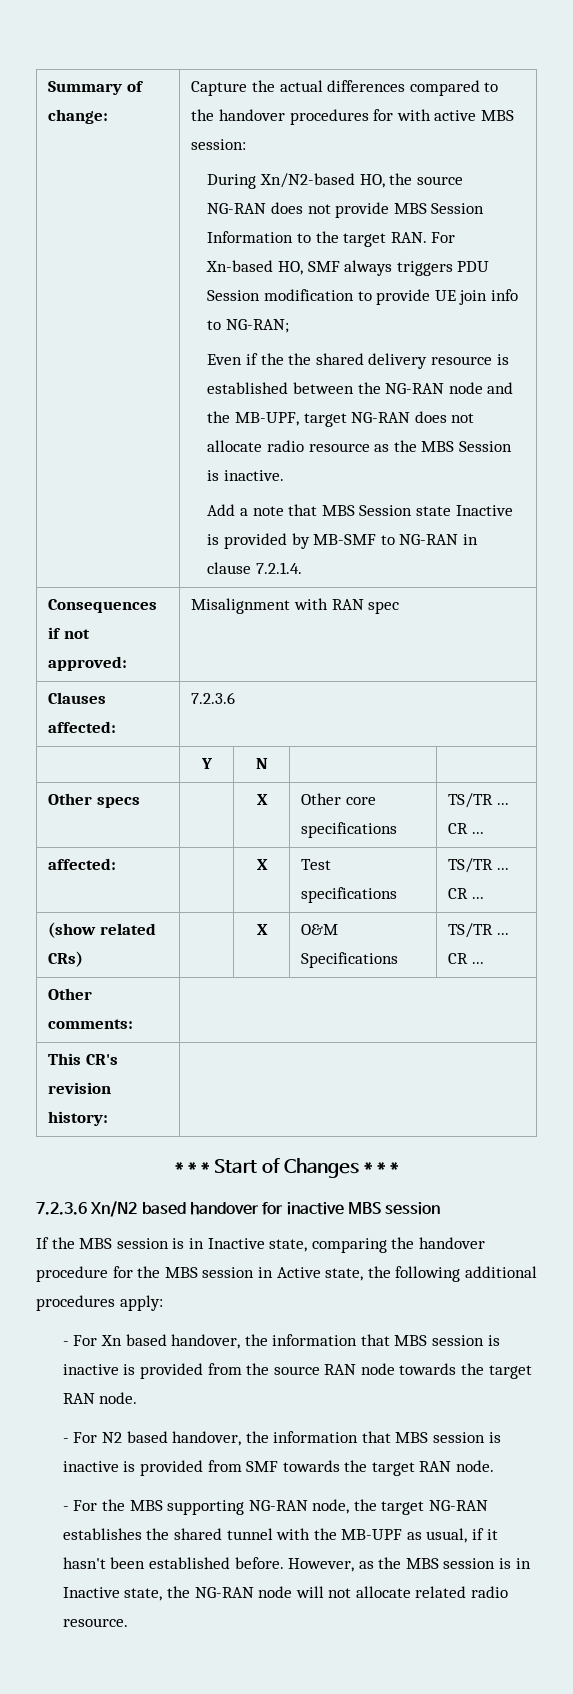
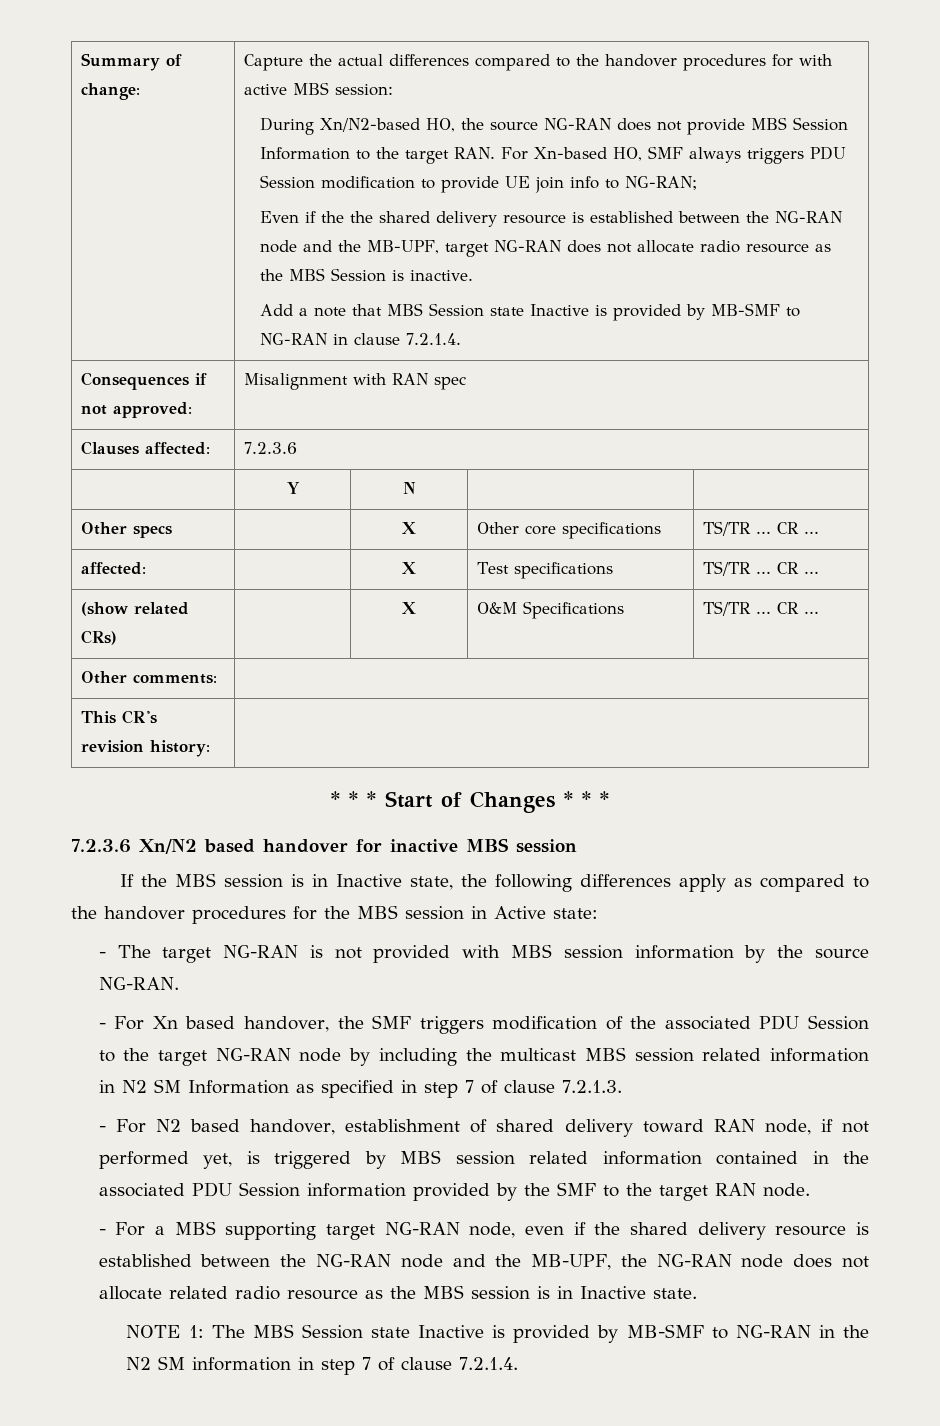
[311,1237,485,1253] [36,1266,108,1282] comparing the handover procedure -> [460,874,870,892] [71,906,286,924] the following differences apply as compared to the handover procedures
[325,1266,537,1282] [36,1295,163,1311] state, the following additional procedures apply: -> [553,908,598,919] [98,944,869,963] [98,977,179,990] state: // - The target NG-RAN is not provided with MBS session information by the source NG-RAN.
[272,1334,500,1346] [62,1363,532,1379] [62,1392,138,1404] [62,1431,501,1446] [62,1460,495,1476] [62,1499,125,1511] information that MBS session is inactive is provided from the source RAN node towards the target RAN node. // - For N2 based handover, the information that MBS session is inactive is provided from SMF towards the target RAN node. // - For the -> [372,1015,870,1034] [98,1047,869,1066] [98,1079,622,1098] [98,1119,870,1137] [98,1150,869,1169] [98,1182,810,1201] [98,1222,166,1236] SMF triggers modification of the associated PDU Session to the target NG-RAN node by including the multicast MBS session related information in N2 SM Information as specified in step 7 of clause 7.2.1.3. // - For N2 based handover, establishment of shared delivery toward RAN node, if not performed yet, is triggered by MBS session related information contained in the associated PDU Session information provided by the SMF to the target RAN node. // - For a
(245, 1507) none -> [326,1224,376,1240] target
[353,1499,489,1515] [62,1528,498,1543] [62,1557,355,1572] the target NG-RAN establishes the shared tunnel with the MB-UPF as usual, if it hasn't been established before. However, -> [525,1222,869,1240] [98,1254,870,1270] [98,1286,358,1300] even if the shared delivery resource is established between the NG-RAN node and the MB-UPF, the NG-RAN node does not allocate related radio resource
[124,1586,509,1601] [62,1618,128,1627] state, the NG-RAN node will not allocate related radio resource. -> [652,1288,697,1299] [126,1324,870,1343] [126,1356,519,1375] state. // NOTE 1: The MBS Session state Inactive is provided by MB-SMF to NG-RAN in the N2 SM information in step 7 of clause 7.2.1.4.

